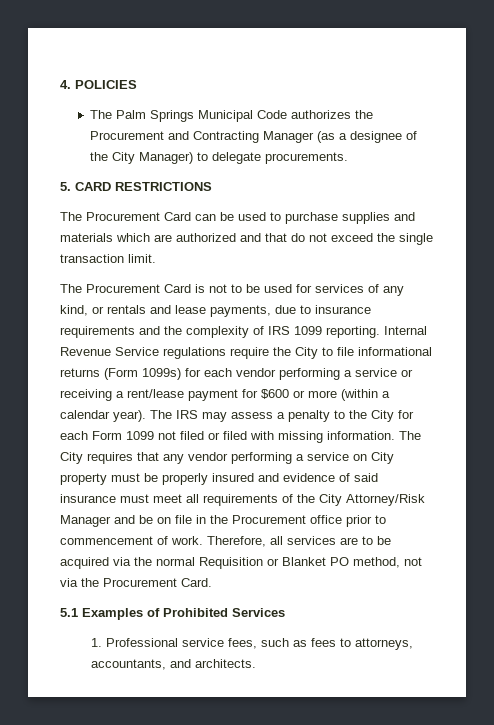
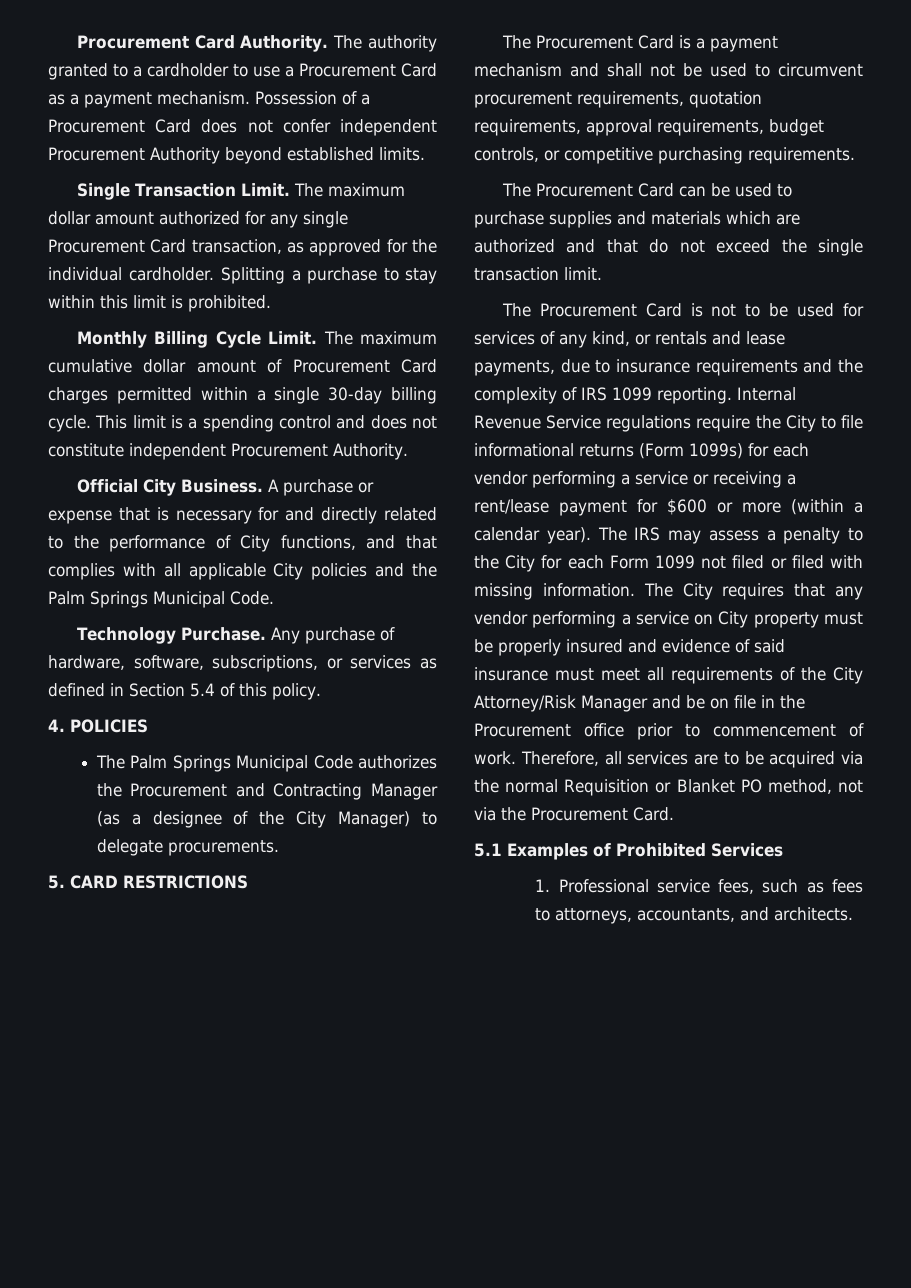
(60, 84) none -> [76,35,437,52] [48,63,437,80] [48,91,370,108] [48,119,437,136] [48,147,425,164] [76,183,405,200] [48,211,348,228] [48,239,437,256] [48,267,438,284] [48,295,271,312] [76,331,437,348] [48,359,437,373] [48,387,437,404] [48,415,437,432] [48,443,408,460] [76,479,374,496] [48,507,437,524] [48,535,437,552] [48,563,437,580] [48,591,274,608] [76,627,395,644] [48,655,438,672] [48,683,321,700] Procurement Card Authority. The authority granted to a cardholder to use a Procurement Card as a payment mechanism. Possession of a Procurement Card does not confer independent Procurement Authority beyond established limits. // Single Transaction Limit. The maximum dollar amount authorized for any single Procurement Card transaction, as approved for the individual cardholder. Splitting a purchase to stay within this limit is prohibited. // Monthly Billing Cycle Limit. The maximum cumulative dollar amount of Procurement Card charges permitted within a single 30-day billing cycle. This limit is a spending control and does not constitute independent Procurement Authority. // Official City Business. A purchase or expense that is necessary for and directly related to the performance of City functions, and that complies with all applicable City policies and the Palm Springs Municipal Code. // Technology Purchase. Any purchase of hardware, software, subscriptions, or services as defined in Section 5.4 of this policy. //
(212, 186) none -> [501,35,778,52] [474,63,863,77] [474,91,762,108] [474,119,824,136] [474,147,855,164] // The Procurement Card is a payment mechanism and shall not be used to circumvent procurement requirements, quotation requirements, approval requirements, budget controls, or competitive purchasing requirements.

